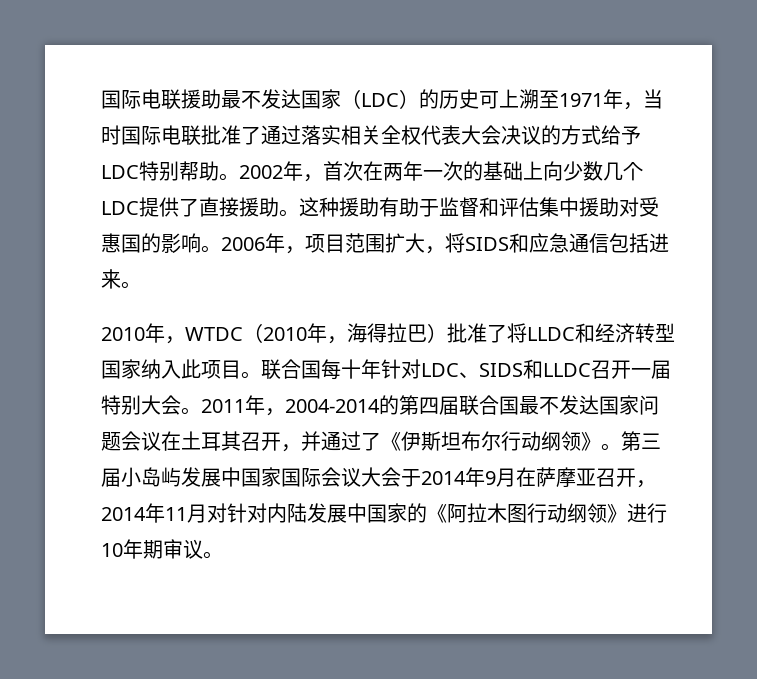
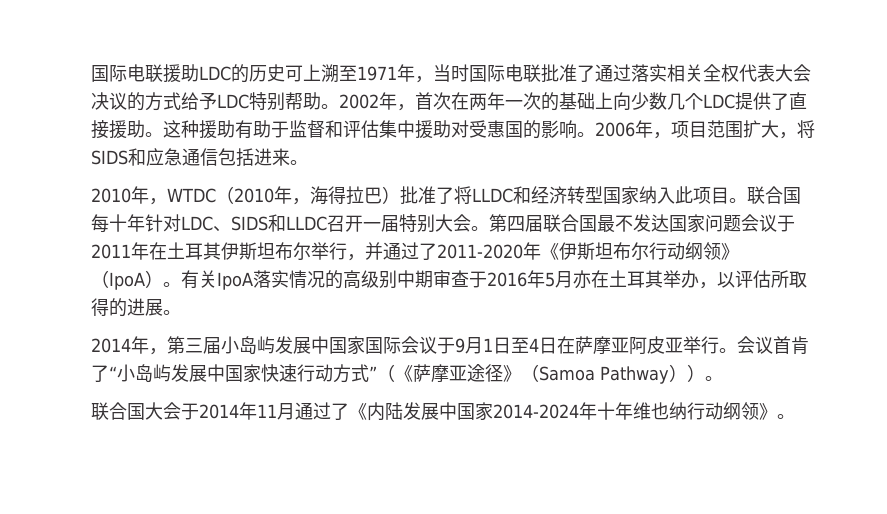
[221,89,419,109] 最不发达国家（LDC） -> [199,66,231,81] LDC
[201,395,399,416] 2011年，2004-2014的 -> (489, 228) none
[161,431,281,451] 在土耳其召开 -> [777,215,795,232] [91,242,347,260] 于2011年在土耳其伊斯坦布尔举行
(381, 441) none -> [437,242,541,260] 2011-2020年
[601,443,621,451] 。 -> [91,270,807,290] [91,298,181,317] [91,336,167,355] （IpoA）。有关IpoA落实情况的高级别中期审查于2016年5月亦在土耳其举办，以评估所取得的进展。 // 2014年，
[361,467,656,488] [101,503,667,523] [101,539,203,559] 大会于2014年9月在萨摩亚召开，2014年11月对针对内陆发展中国家的《阿拉木图行动纲领》进行10年期审议 -> [437,336,809,355] [91,364,723,384] [91,402,777,421] 于9月1日至4日在萨摩亚阿皮亚举行。会议首肯了“小岛屿发展中国家快速行动方式”（《萨摩亚途径》（Samoa Pathway））。 // 联合国大会于2014年11月通过了《内陆发展中国家2014-2024年十年维也纳行动纲领》

